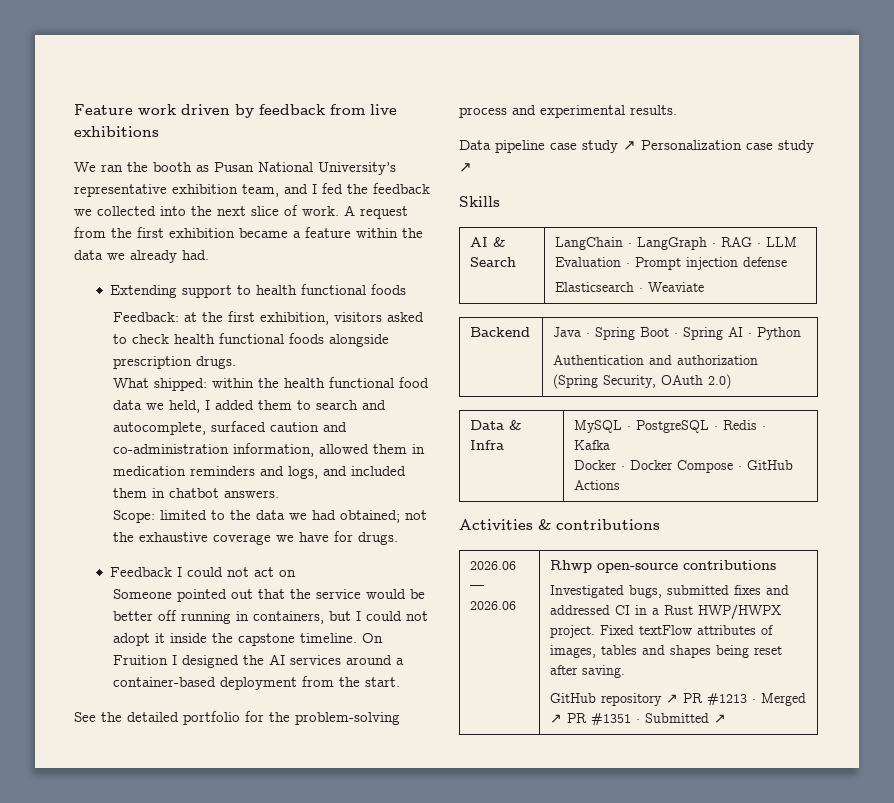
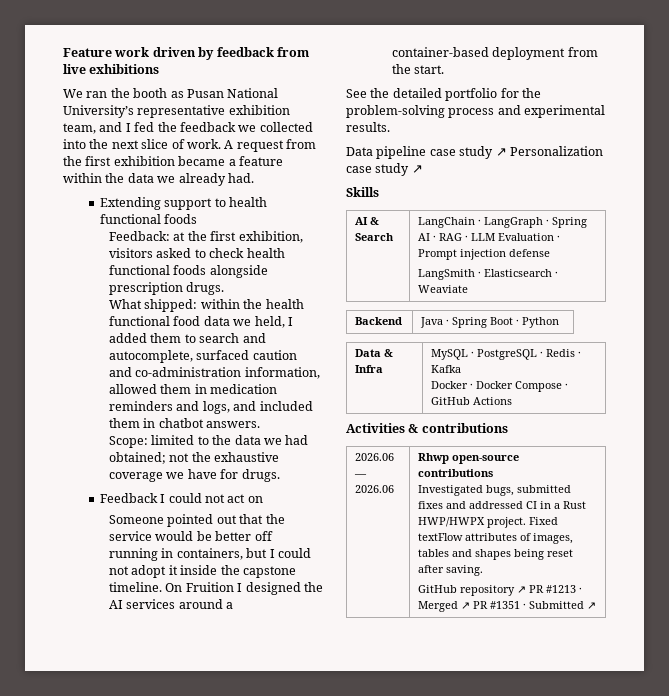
(717, 245) none -> [552,217,588,228] [418,233,437,241] Spring AI ·
(788, 262) none -> [418,269,482,280] LangSmith ·
[683,327,802,340] [553,355,759,365] [553,374,732,389] Spring AI · Python // Authentication and authorization (Spring Security, OAuth 2.0) -> [522,317,560,328] Python

